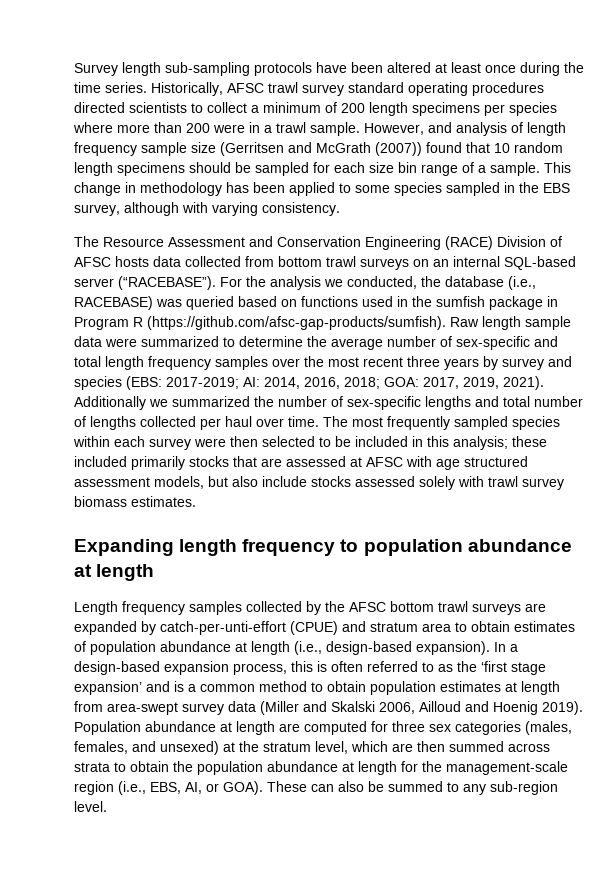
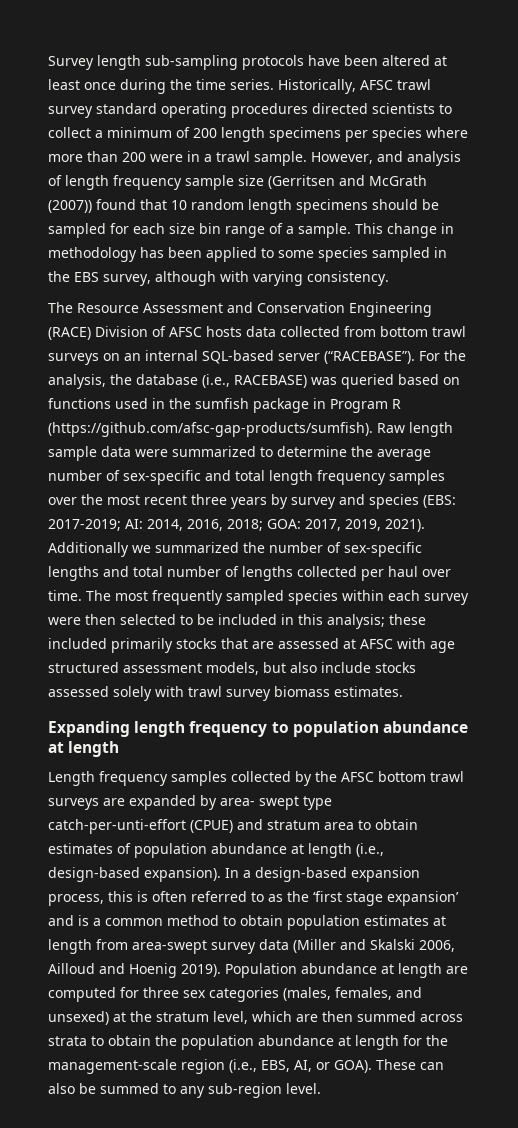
[270,276,417,290] analysis we conducted, -> [48,374,106,389] analysis,
(156, 628) none -> [220,796,332,810] area- swept type

